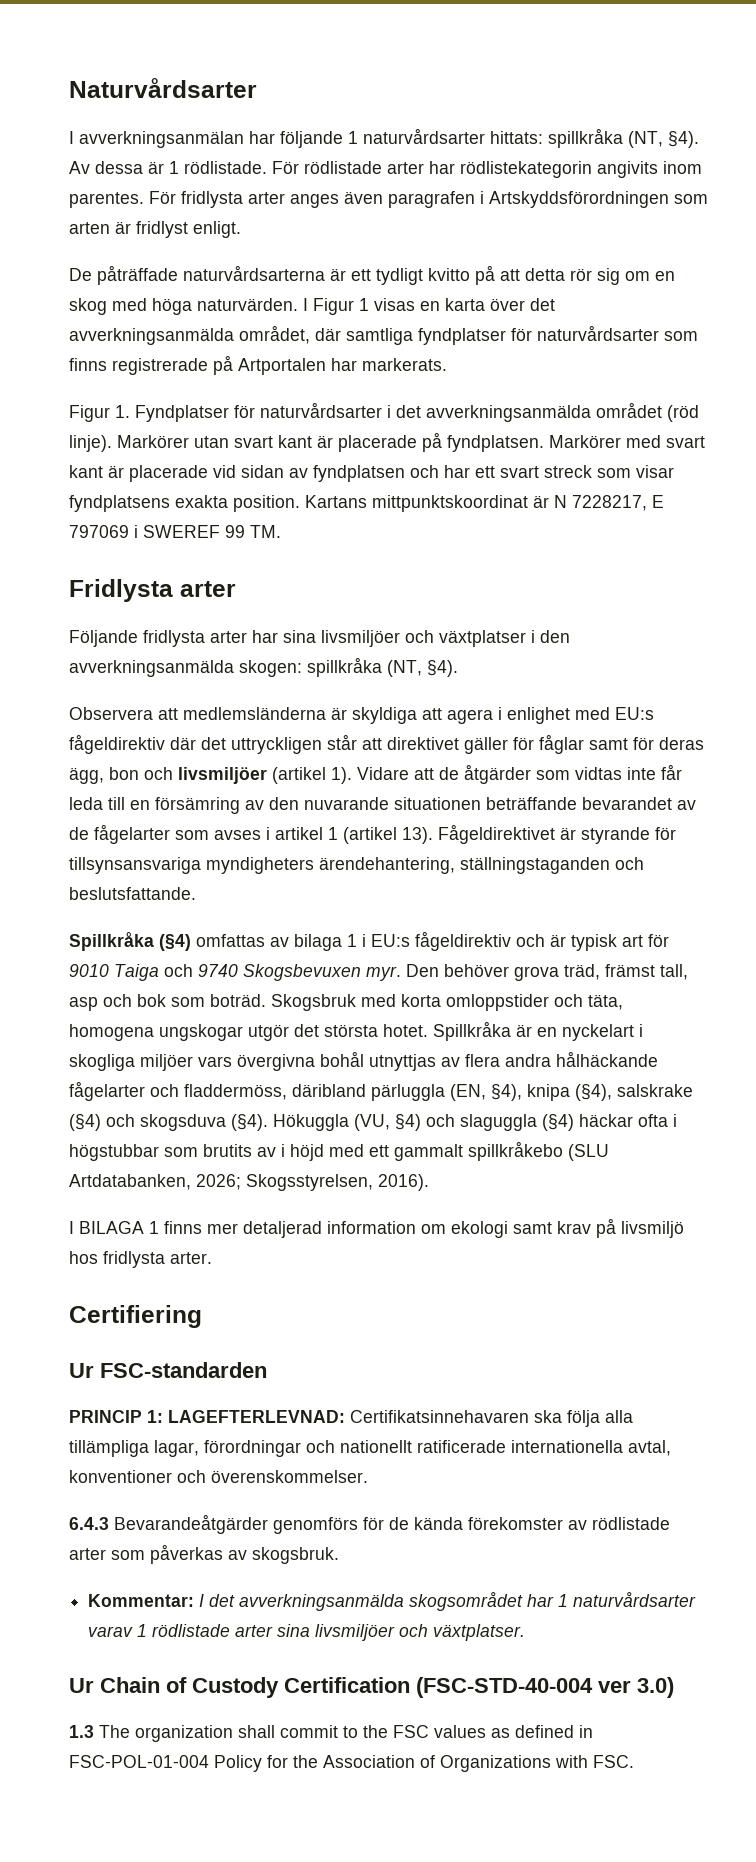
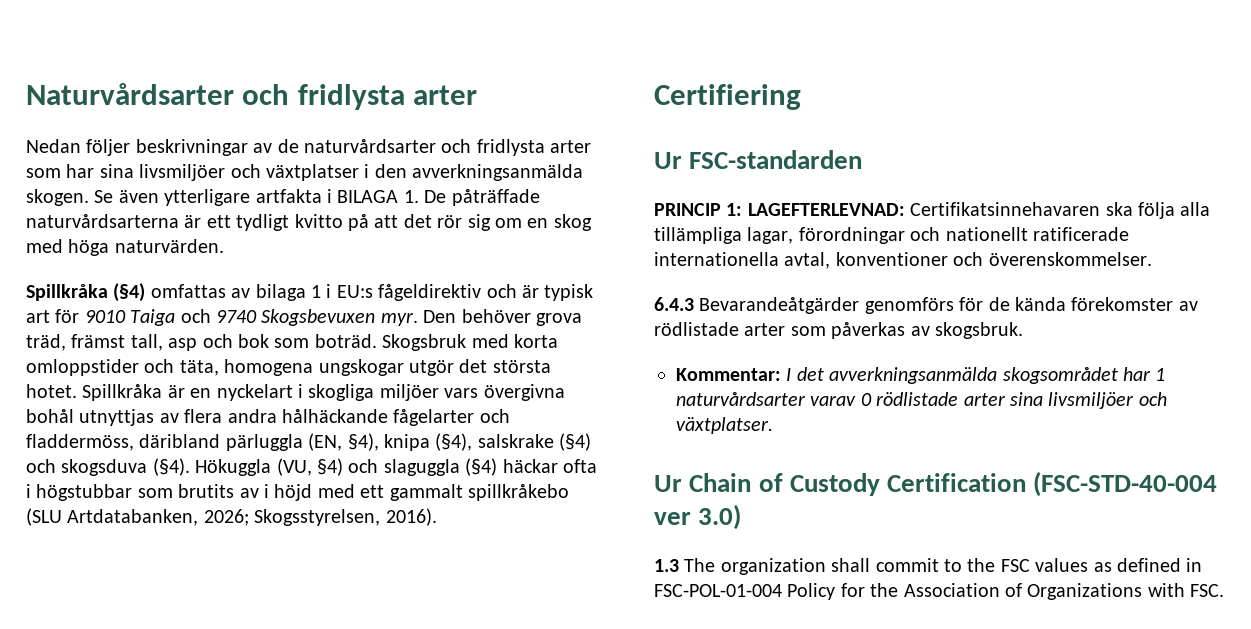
[69,128,699,148] [69,161,702,178] [69,191,708,208] [69,221,241,238] // I avverkningsanmälan har följande 1 naturvårdsarter hittats: spillkråka (NT, §4). Av dessa är 1 rödlistade. För rödlistade arter har rödlistekategorin angivits inom parentes. För fridlysta arter anges även paragrafen i Artskyddsförordningen som arten är fridlyst enligt. // -> [242,84,478,110] [26,139,592,156] [26,164,584,181] [26,189,419,206] och fridlysta arter // Nedan följer beskrivningar av de naturvårdsarter och fridlysta arter som har sina livsmiljöer och växtplatser i den avverkningsanmälda skogen. Se även ytterligare artfakta i BILAGA 1.
[525,268,565,281] detta -> [403,214,432,228] det
[303,298,555,315] [69,325,698,345] [69,355,447,375] [69,402,699,422] [69,432,705,452] [69,465,674,482] [69,495,664,512] [69,525,281,538] [69,579,236,602] [69,630,570,647] [69,657,458,677] [69,707,654,724] [69,734,704,754] [69,764,682,784] [69,797,696,814] [69,824,676,844] [69,857,644,874] [69,887,196,900] I Figur 1 visas en karta över det avverkningsanmälda området, där samtliga fyndplatser för naturvårdsarter som finns registrerade på Artportalen har markerats. // Figur 1. Fyndplatser för naturvårdsarter i det avverkningsanmälda området (röd linje). Markörer utan svart kant är placerade på fyndplatsen. Markörer med svart kant är placerade vid sidan av fyndplatsen och har ett svart streck som visar fyndplatsens exakta position. Kartans mittpunktskoordinat är N 7228217, E 797069 i SWEREF 99 TM. // Fridlysta arter // Följande fridlysta arter har sina livsmiljöer och växtplatser i den avverkningsanmälda skogen: spillkråka (NT, §4). // Observera att medlemsländerna är skyldiga att agera i enlighet med EU:s fågeldirektiv där det uttryckligen står att direktivet gäller för fåglar samt för deras ägg, bon och livsmiljöer (artikel 1). Vidare att de åtgärder som vidtas inte får leda till en försämring av den nuvarande situationen beträffande bevarandet av de fågelarter som avses i artikel 1 (artikel 13). Fågeldirektivet är styrande för tillsynsansvariga myndigheters ärendehantering, ställningstaganden och beslutsfattande. -> (224, 246) none
[69,1218,684,1238] [69,1251,212,1268] // I BILAGA 1 finns mer detaljerad information om ekologi samt krav på livsmiljö hos fridlysta arter. -> (437, 517) none
[137,1624,148,1637] 1 -> [860,393,872,406] 0

